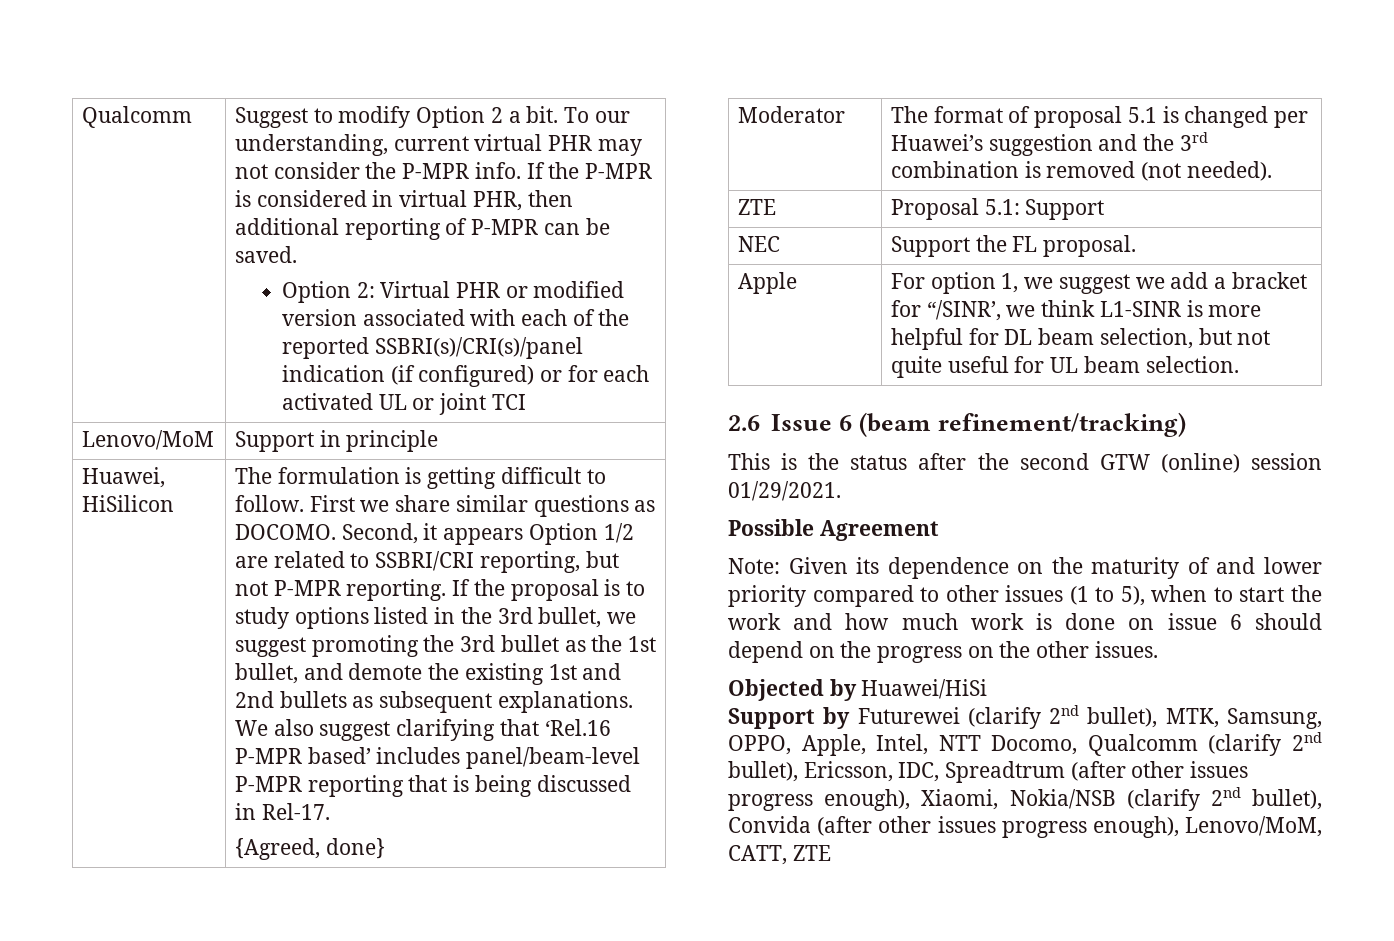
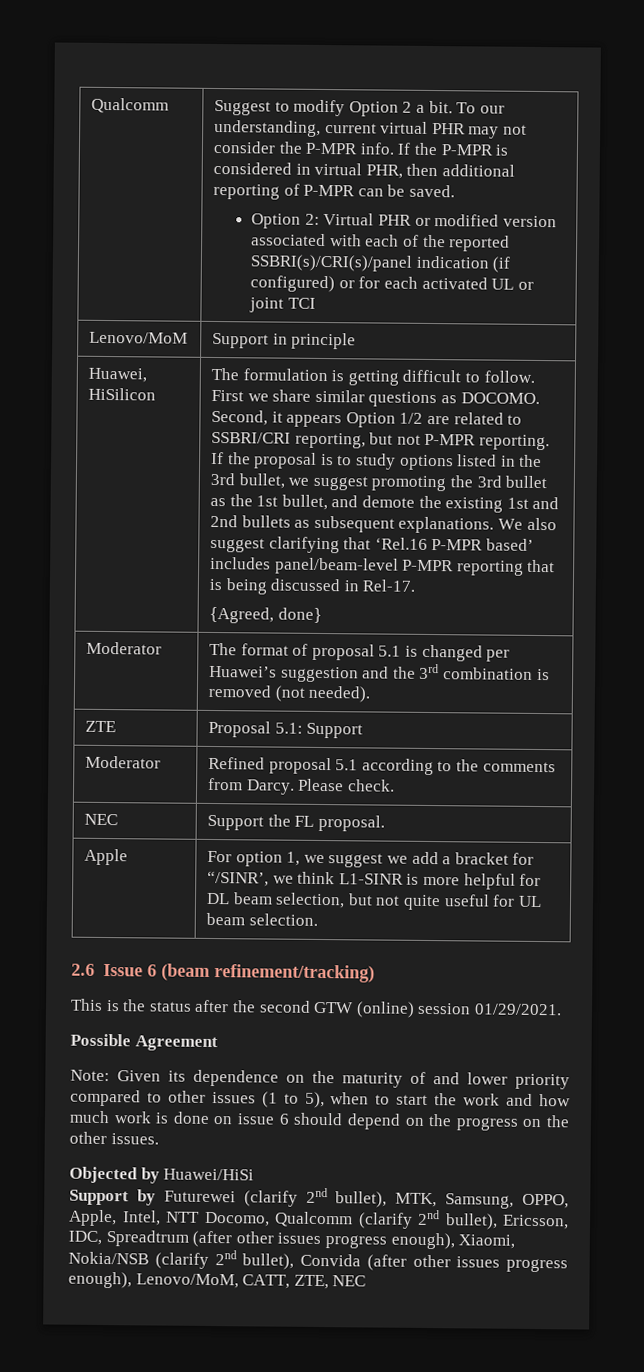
(1105, 209) none -> [85,755,162,769] [208,756,556,776] [208,777,395,795] // Moderator | Refined proposal 5.1 according to the comments from Darcy. Please check.
[792,845,831,861] ZTE -> [293,1274,367,1290] ZTE, NEC

